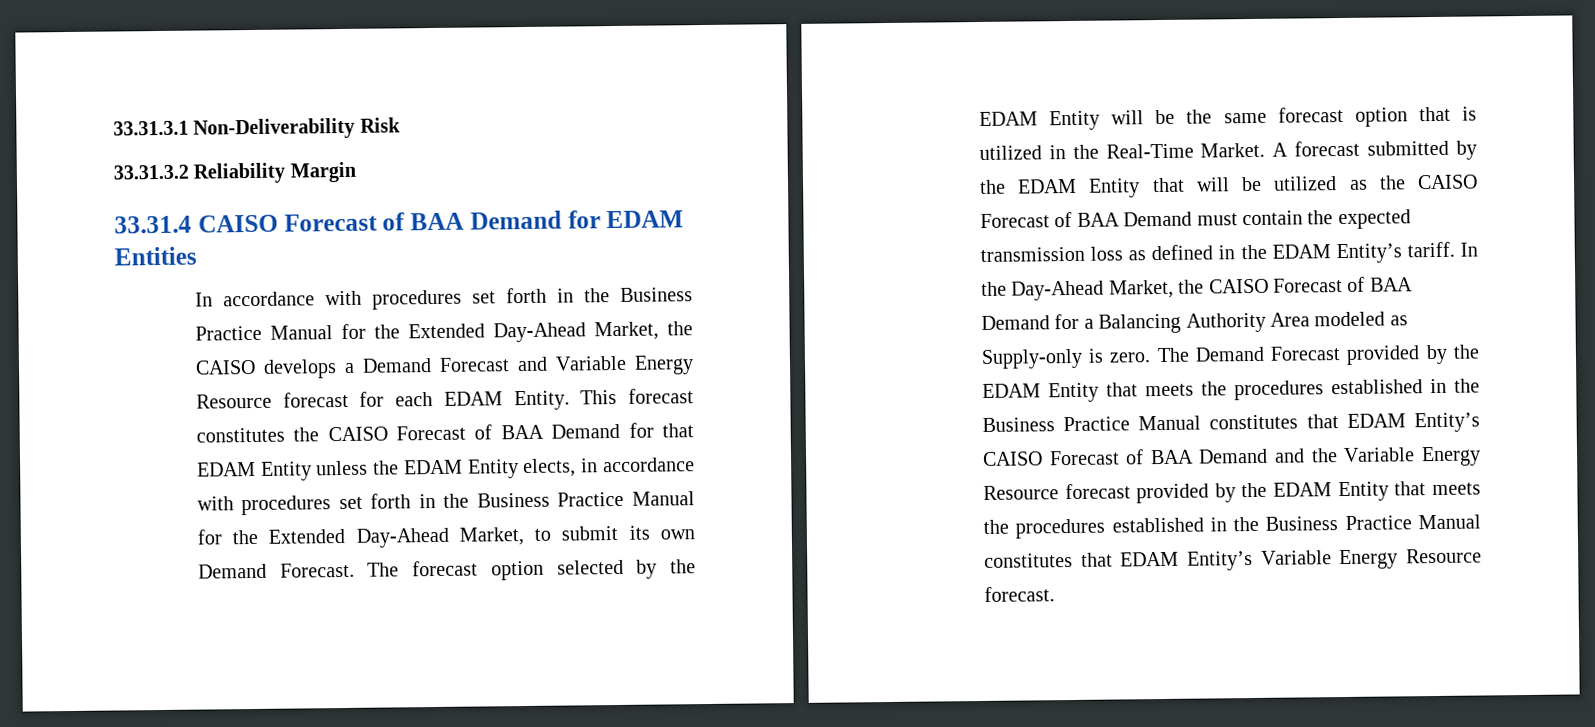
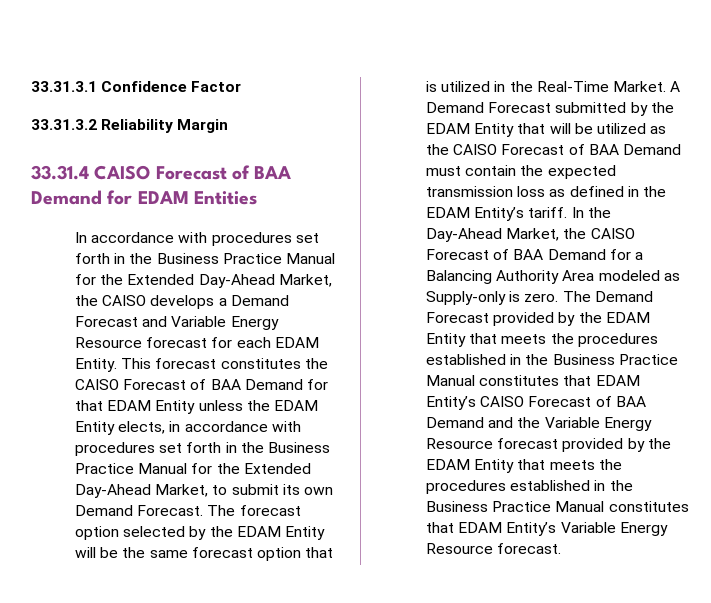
[193,117,401,140] Non-Deliverability Risk -> [101,81,242,92] Confidence Factor
[1294,140,1361,157] forecast -> [426,102,552,113] Demand Forecast

